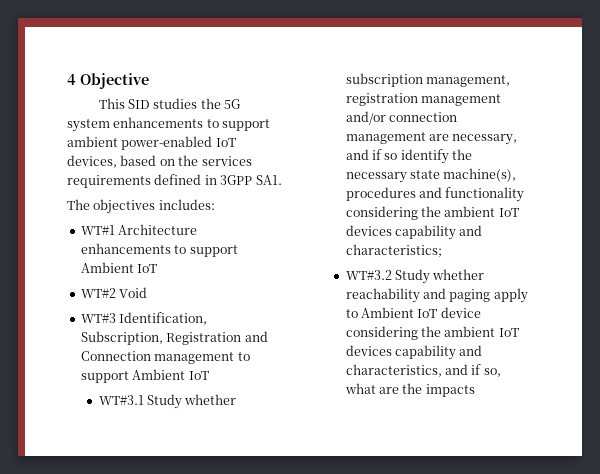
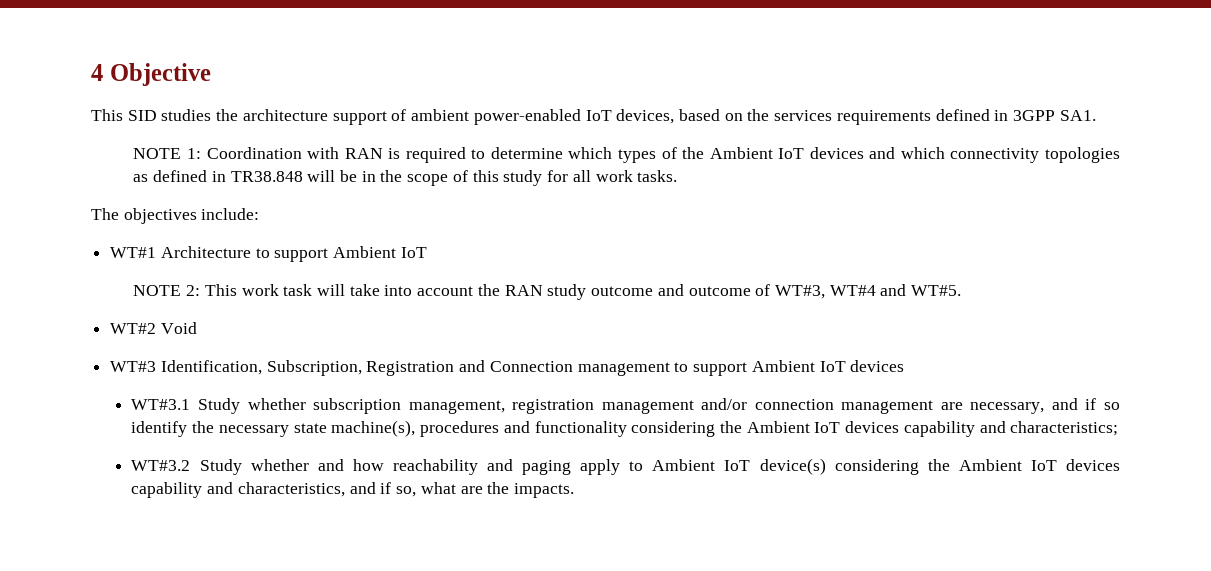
[224,99,242,109] [67,117,271,132] 5G system enhancements to support -> [242,109,407,125] architecture support of
(282, 180) none -> [133,147,1120,163] [133,170,678,186] // NOTE 1: Coordination with RAN is required to determine which types of the Ambient IoT devices and which connectivity topologies as defined in TR38.848 will be in the scope of this study for all work tasks.
[158,199,215,210] includes: -> [201,208,260,220] include:
[80,243,238,257] [80,262,158,273] enhancements to support Ambient IoT -> [255,246,427,262] [133,284,962,300] to support Ambient IoT // NOTE 2: This work task will take into account the RAN study outcome and outcome of WT#3, WT#4 and WT#5.
(209, 375) none -> [850,360,905,372] devices
[444,206,496,217] ambient -> [746,421,810,433] Ambient
(485, 274) none -> [317,459,384,471] and how
[440,307,481,318] [345,326,496,340] device considering the ambient -> [759,458,1022,475] device(s) considering the Ambient
[425,384,475,397] impacts -> [513,483,574,498] impacts.

